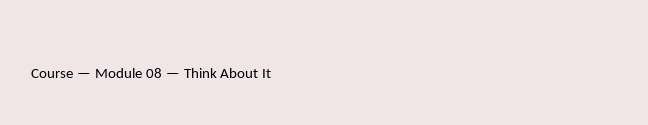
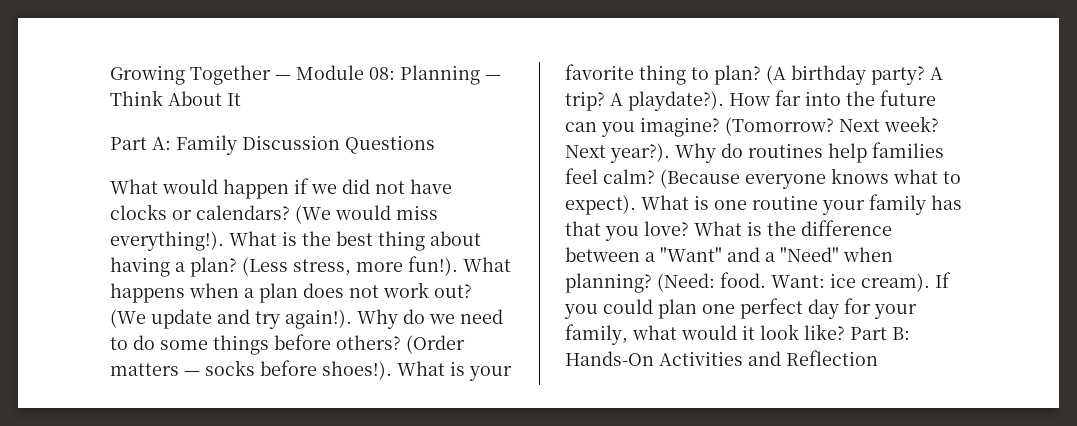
[31,68,272,78] Course — Module 08 — Think About It -> [110,65,501,85] [110,90,241,106] [110,135,435,155] [110,178,452,199] [110,204,438,224] [110,231,481,251] [110,256,511,277] [110,282,472,303] [110,309,503,329] [110,334,465,355] [110,360,512,381] [565,64,943,85] [565,90,936,111] [565,116,939,137] [565,142,944,163] [565,168,961,189] [565,194,962,215] [565,220,892,241] [565,247,893,262] [565,272,951,293] [564,298,917,319] [565,324,910,345] [565,350,878,366] Growing Together — Module 08: Planning — Think About It // Part A: Family Discussion Questions // What would happen if we did not have clocks or calendars? (We would miss everything!). What is the best thing about having a plan? (Less stress, more fun!). What happens when a plan does not work out? (We update and try again!). Why do we need to do some things before others? (Order matters — socks before shoes!). What is your favorite thing to plan? (A birthday party? A trip? A playdate?). How far into the future can you imagine? (Tomorrow? Next week? Next year?). Why do routines help families feel calm? (Because everyone knows what to expect). What is one routine your family has that you love? What is the difference between a "Want" and a "Need" when planning? (Need: food. Want: ice cream). If you could plan one perfect day for your family, what would it look like? Part B: Hands-On Activities and Reflection

